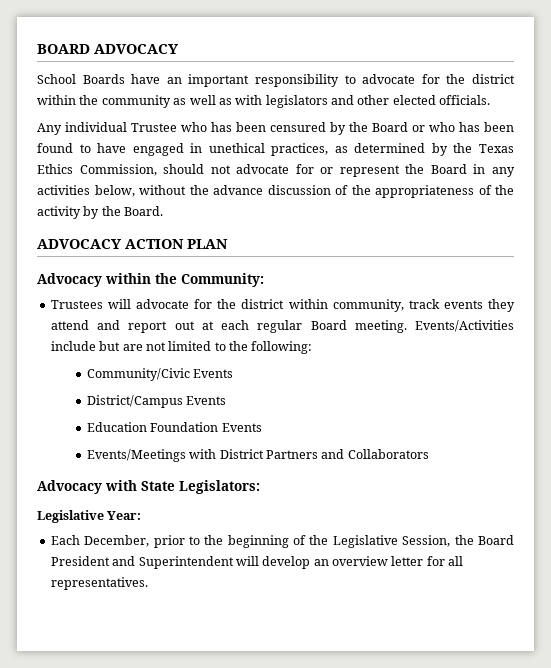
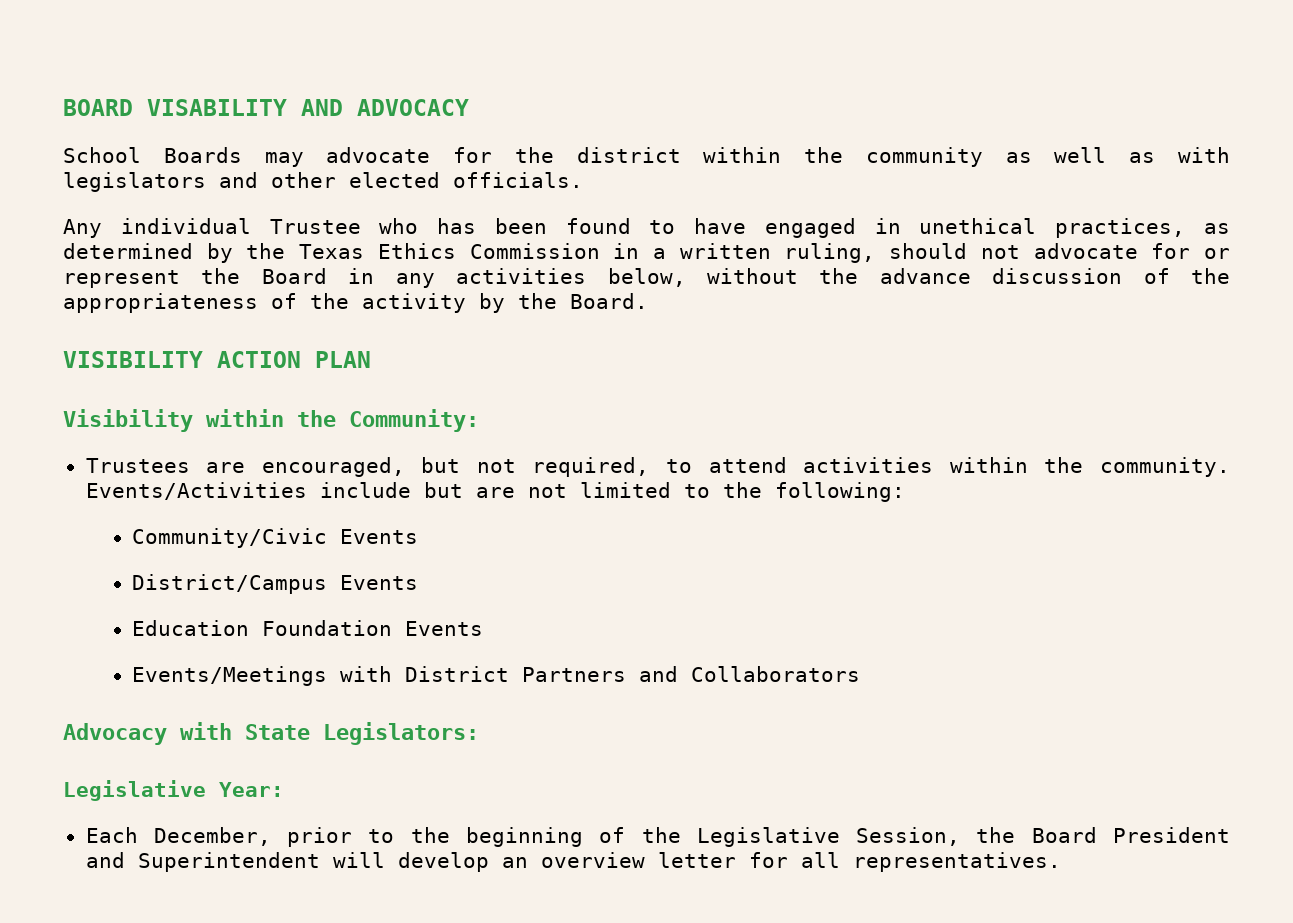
(90, 49) none -> [147,99,343,116] VISABILITY AND
[131,74,356,87] have an important responsibility to -> [264,152,304,167] may
[270,122,514,135] censured by the Board or who has been -> (547, 226) none
[79,164,157,176] Commission, -> [469,243,876,263] Commission in a written ruling,
[37,239,122,249] ADVOCACY -> [63,351,203,368] VISIBILITY
[37,273,102,287] Advocacy -> [63,409,193,432] Visibility
[107,299,515,312] [50,320,407,333] will advocate for the district within community, track events they attend and report out at each regular Board meeting. -> [206,457,1231,477] are encouraged, but not required, to attend activities within the community.

